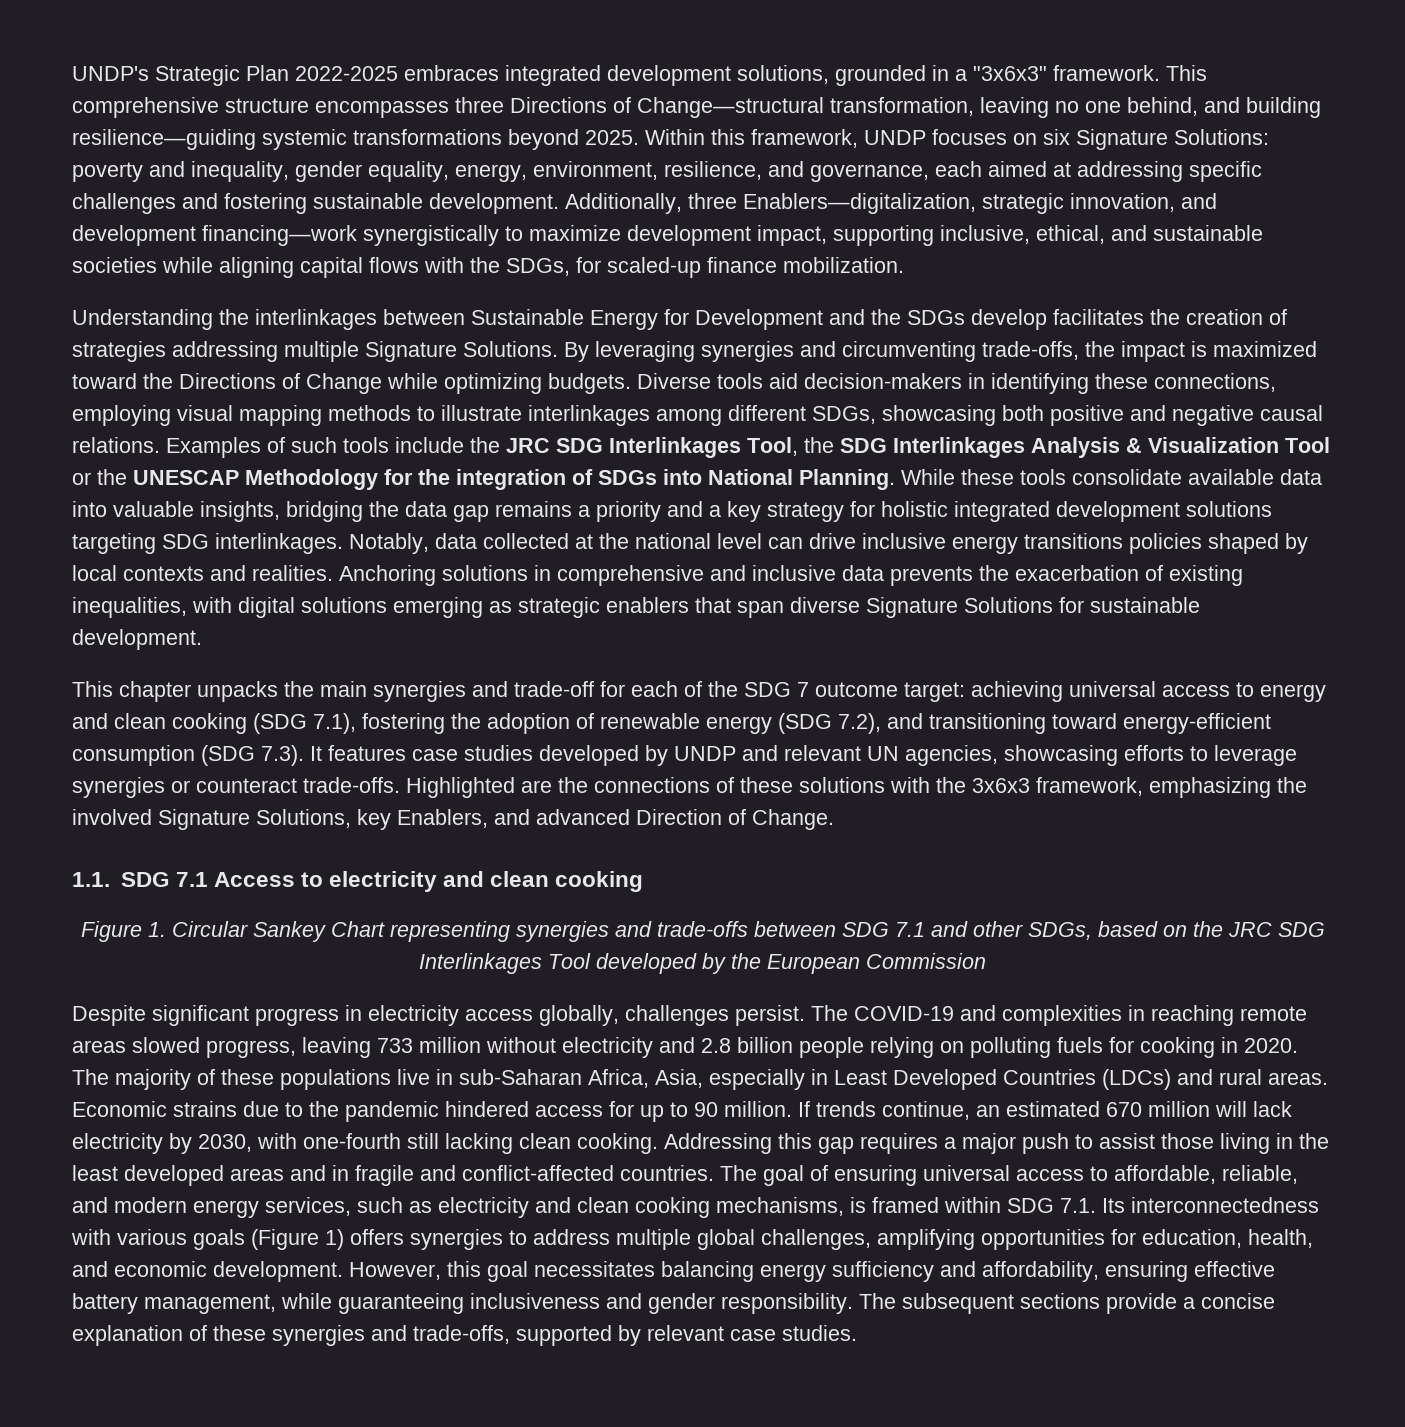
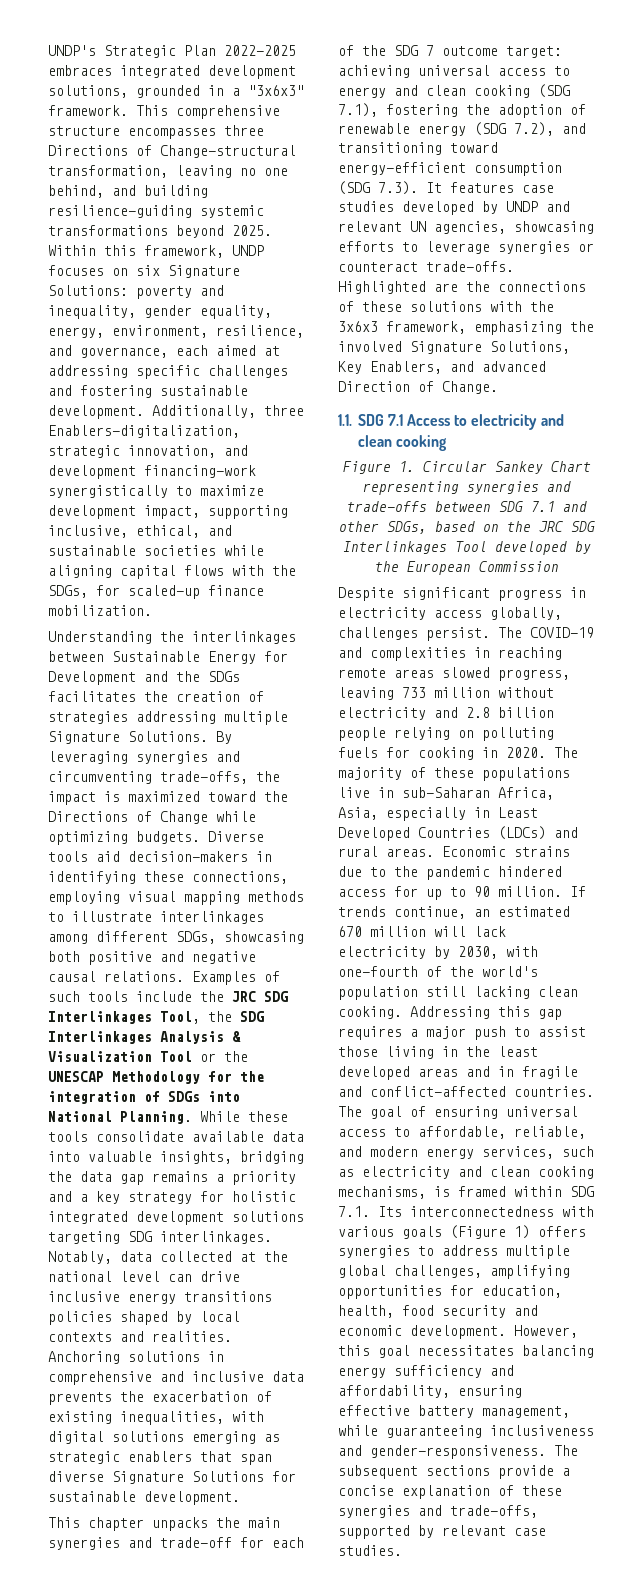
[971,309,1047,330] develop -> (240, 676) none
[357,809,391,830] key -> [338,361,362,374] Key
(401, 1141) none -> [426,966,538,977] [338,986,418,1000] of the world's population
(1313, 1238) none -> [402,1305,506,1318] food security
[648,1293,853,1314] gender responsibility. -> [370,1445,546,1459] gender-responsiveness.

